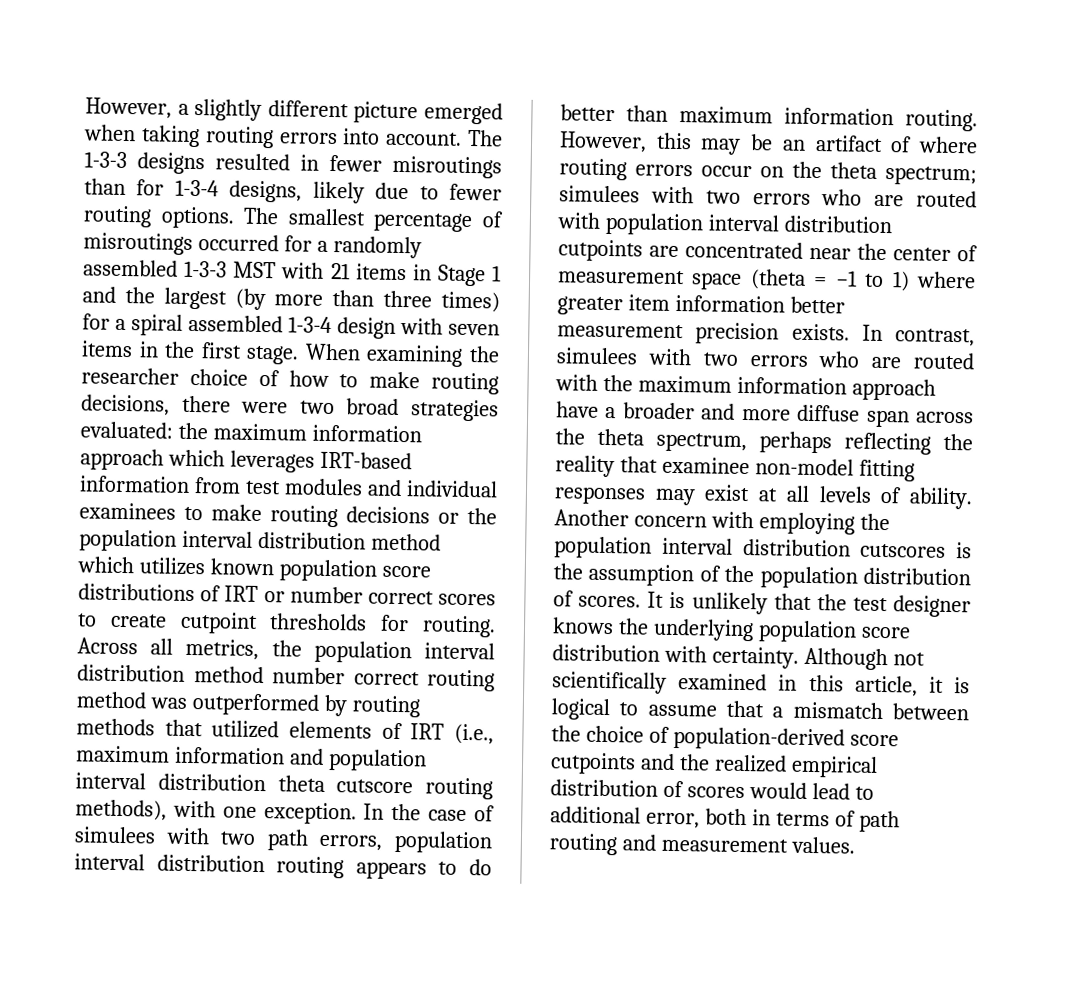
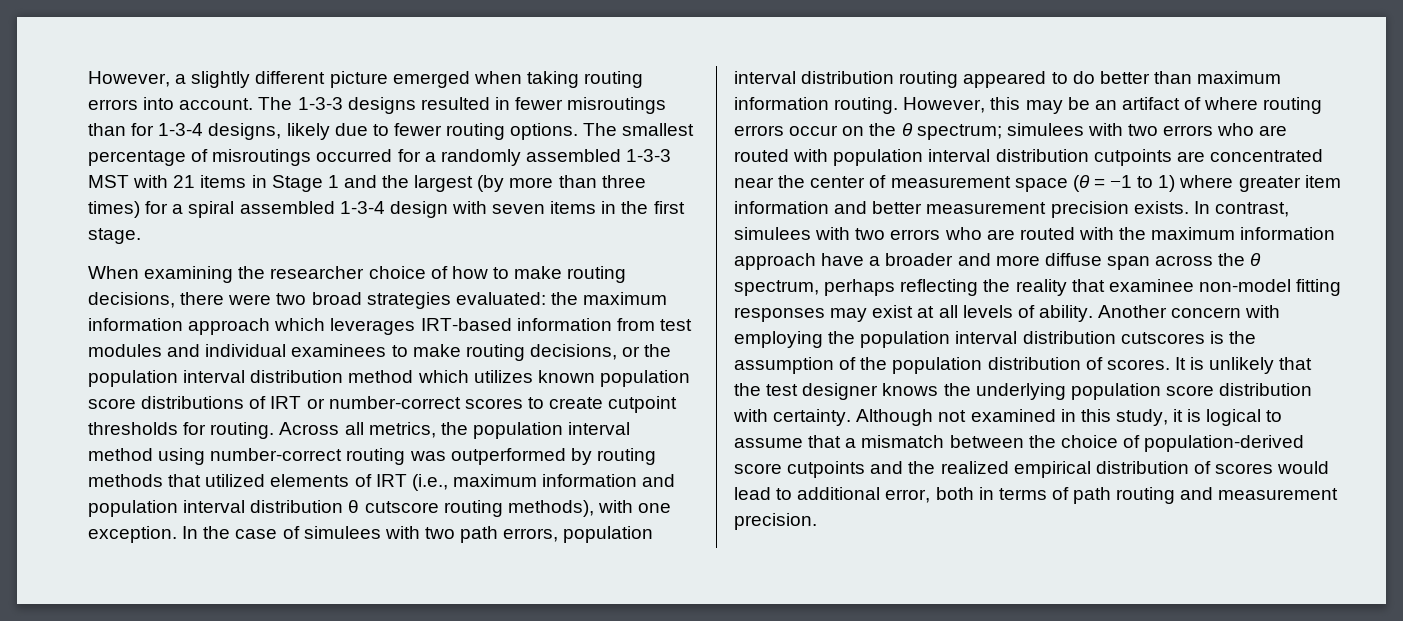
(300, 355) none -> (141, 236) //
[346,506,430,524] decisions -> [529,344,617,360] decisions,
[289,586,434,605] number correct -> [328,396,461,409] number-correct
[77,664,495,692] [76,691,147,709] distribution method number correct routing method -> [88,448,406,465] method using number-correct routing
[277,775,325,792] theta -> [348,500,360,513] θ
[355,861,427,880] appears -> [963,71,1047,88] appeared
[830,162,877,179] theta -> [901,123,913,136] θ
[749,269,806,290] (theta -> [1072,175,1090,192] (θ
(785, 303) none -> [834,201,868,214] and
[597,428,644,446] theta -> [1250,253,1262,266] θ
[552,671,667,694] scientifically -> (967, 416) none
[854,675,918,697] article, -> [1115,409,1168,426] study,
[790,836,856,854] values. -> [734,513,817,530] precision.

